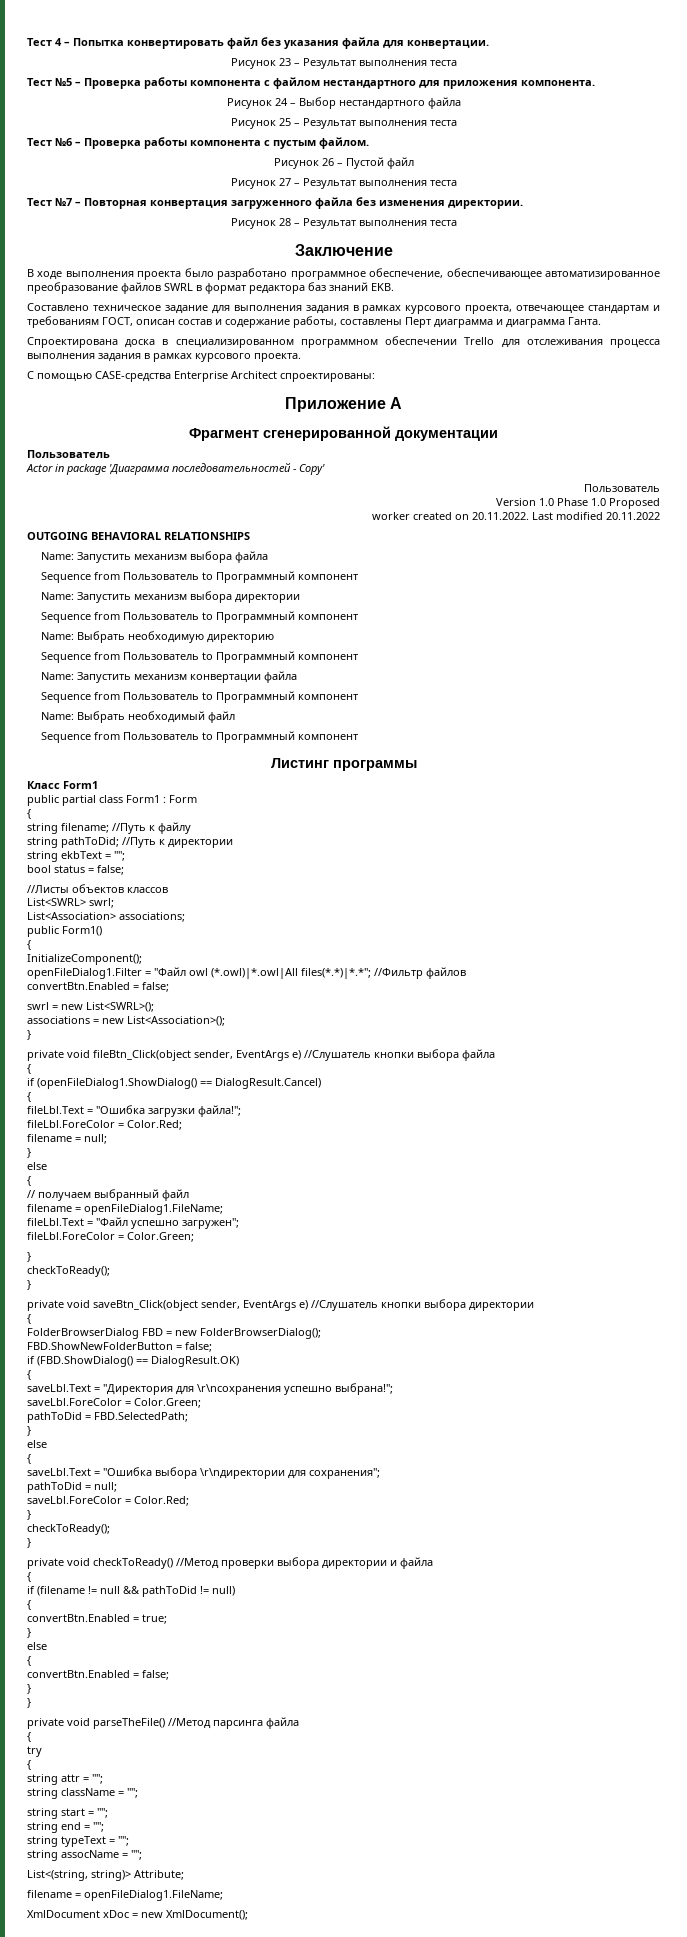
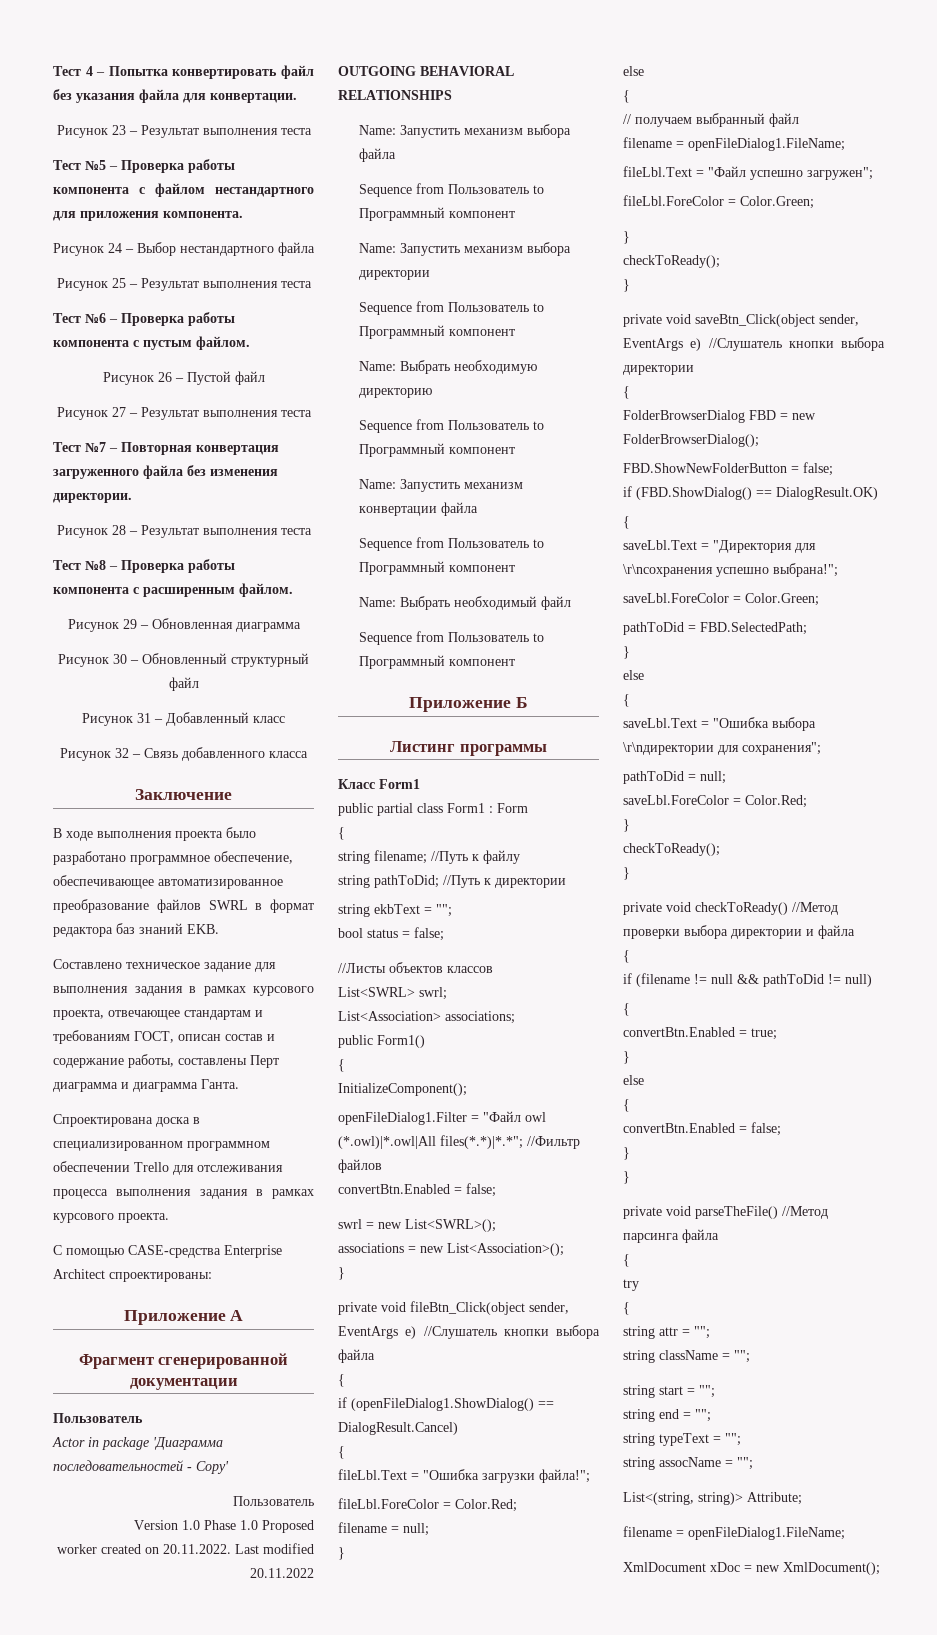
(457, 223) none -> [53,559,235,573] [53,583,293,597] [67,618,301,632] [58,653,309,667] [168,677,199,691] [82,712,285,726] [60,747,308,761] // Тест №8 – Проверка работы компонента с расширенным файлом. // Рисунок 29 – Обновленная диаграмма // Рисунок 30 – Обновленный структурный файл // Рисунок 31 – Добавленный класс // Рисунок 32 – Связь добавленного класса
(359, 737) none -> [409,697,528,712] // Приложение Б

